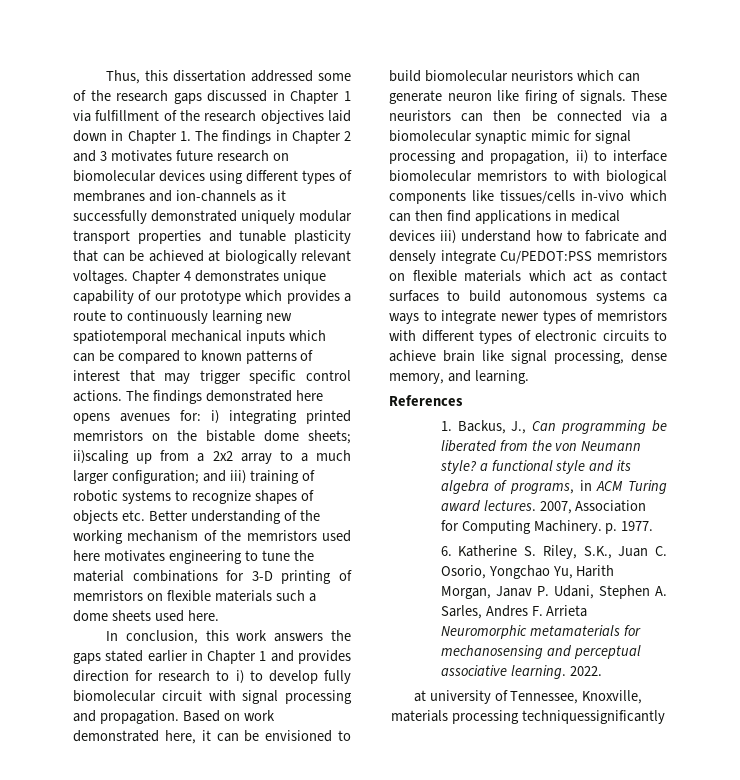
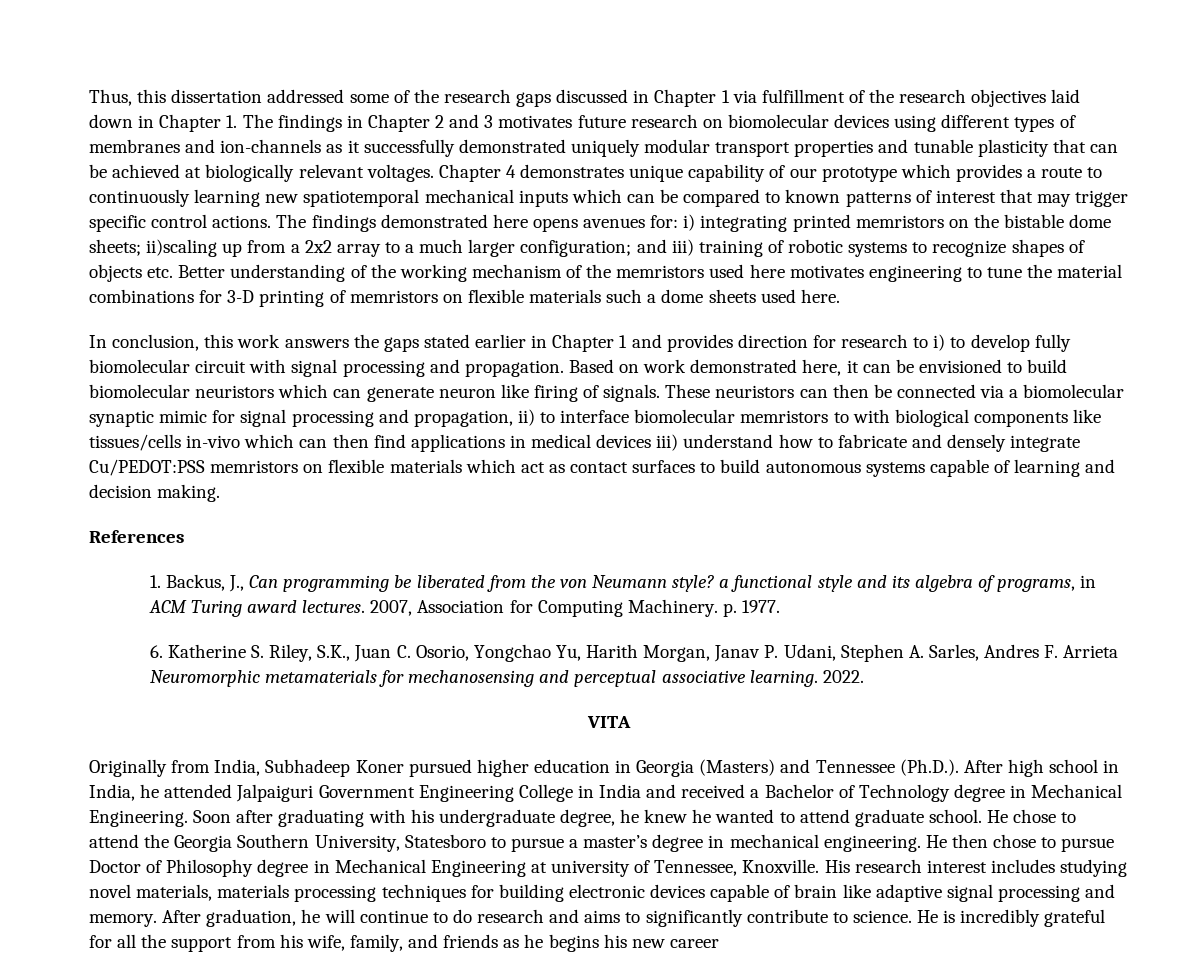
[653,293,667,302] [389,310,667,324] [389,330,667,344] [389,350,667,364] [389,370,529,384] ca ways to integrate newer types of memristors with different types of electronic circuits to achieve brain like signal processing, dense memory, and learning. -> [929,459,1116,477] [89,484,221,502] capable of learning and decision making.
[413,690,643,704] [391,710,665,724] at university of Tennessee, Knoxville, materials processing techniquessignificantly -> [587,716,631,728] [89,759,1120,777] [89,784,1123,802] [89,809,1077,827] [89,834,1115,852] [89,859,1128,877] [89,884,1116,902] [89,909,1106,927] [89,934,719,952] VITA // Originally from India, Subhadeep Koner pursued higher education in Georgia (Masters) and Tennessee (Ph.D.). After high school in India, he attended Jalpaiguri Government Engineering College in India and received a Bachelor of Technology degree in Mechanical Engineering. Soon after graduating with his undergraduate degree, he knew he wanted to attend graduate school. He chose to attend the Georgia Southern University, Statesboro to pursue a master’s degree in mechanical engineering. He then chose to pursue Doctor of Philosophy degree in Mechanical Engineering at university of Tennessee, Knoxville. His research interest includes studying novel materials, materials processing techniques for building electronic devices capable of brain like adaptive signal processing and memory. After graduation, he will continue to do research and aims to significantly contribute to science. He is incredibly grateful for all the support from his wife, family, and friends as he begins his new career

